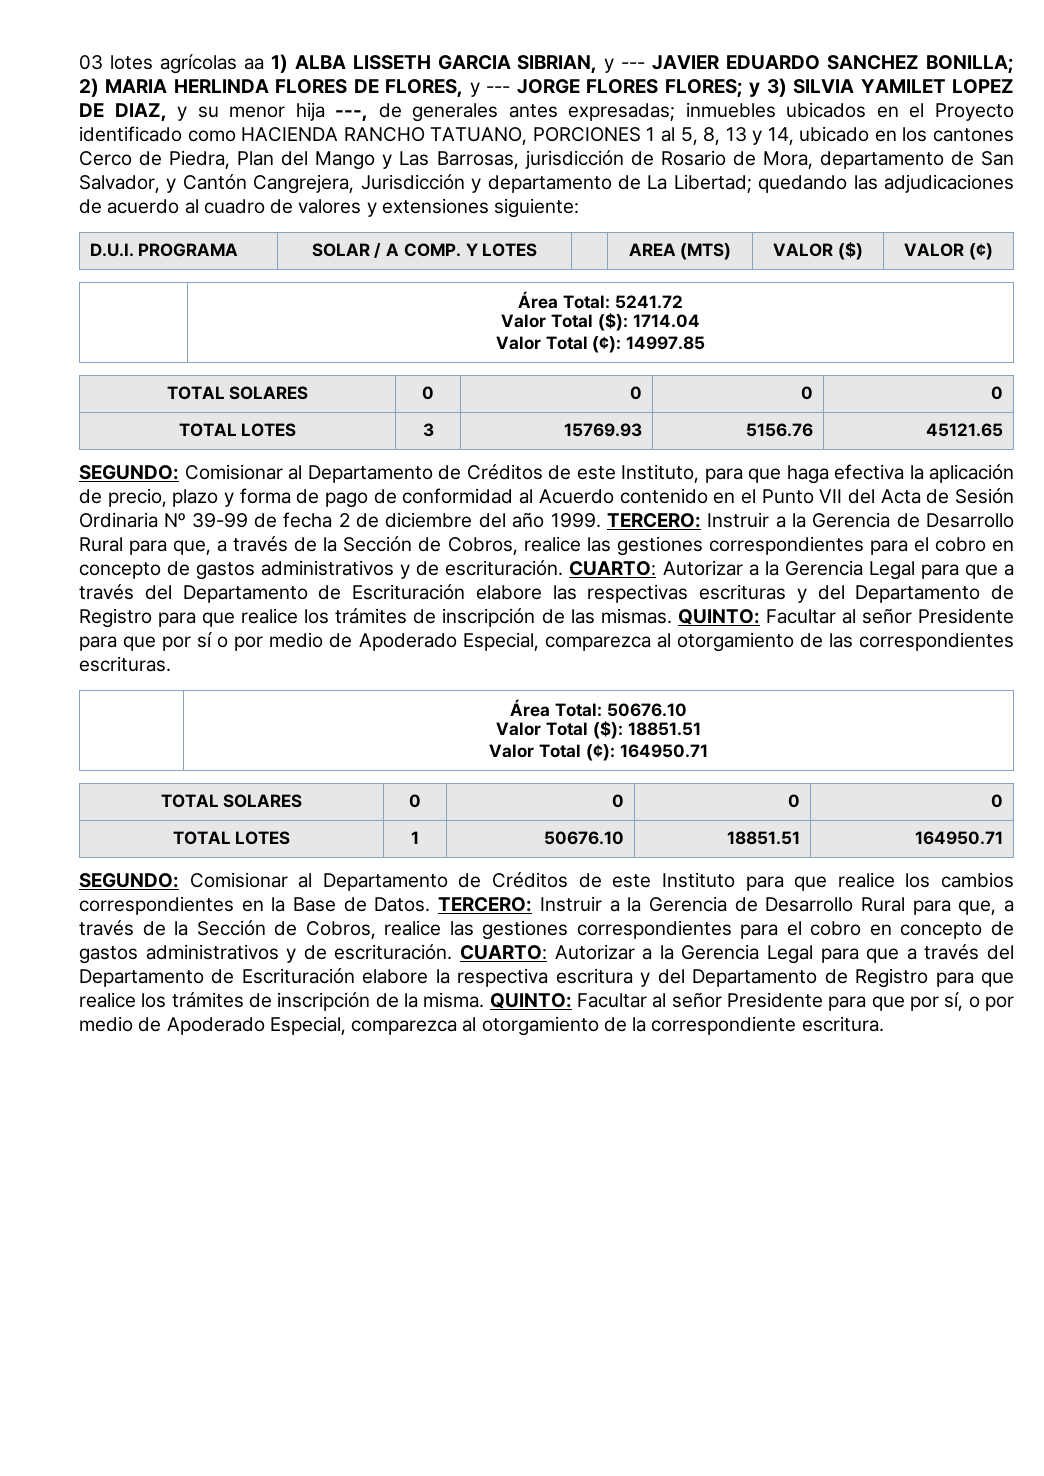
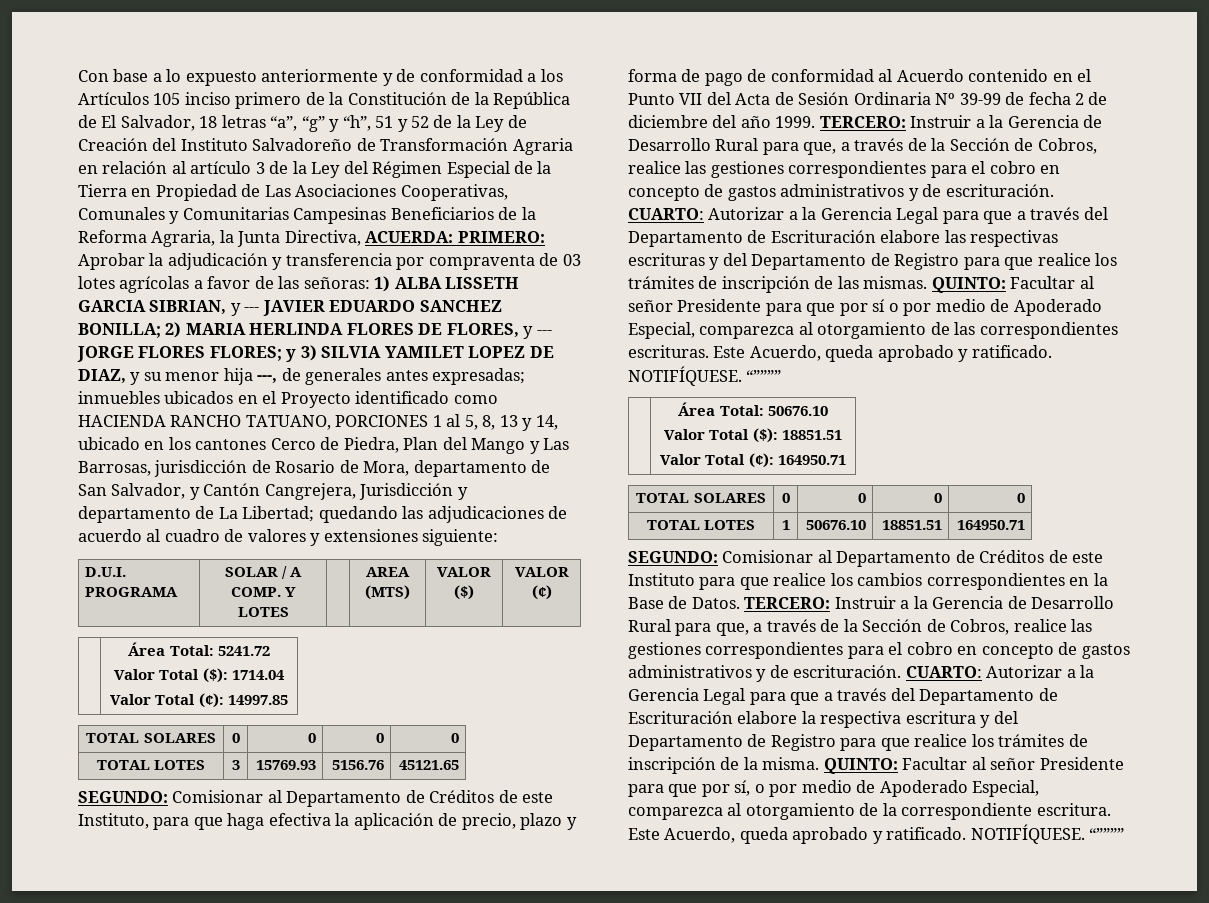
[79,54,264,74] 03 lotes agrícolas aa -> [78,69,563,86] [78,92,571,109] [78,115,527,132] [78,138,573,155] [78,161,552,178] [78,184,508,201] [78,207,536,224] [78,230,545,247] [78,253,581,270] [78,276,370,293] Con base a lo expuesto anteriormente y de conformidad a los Artículos 105 inciso primero de la Constitución de la República de El Salvador, 18 letras “a”, “g” y “h”, 51 y 52 de la Ley de Creación del Instituto Salvadoreño de Transformación Agraria en relación al artículo 3 de la Ley del Régimen Especial de la Tierra en Propiedad de Las Asociaciones Cooperativas, Comunales y Comunitarias Campesinas Beneficiarios de la Reforma Agraria, la Junta Directiva, ACUERDA: PRIMERO: Aprobar la adjudicación y transferencia por compraventa de 03 lotes agrícolas a favor de las señoras:
(171, 664) none -> [713,345,1052,362] [628,366,782,386] Este Acuerdo, queda aprobado y ratificado. NOTIFÍQUESE. “””””
(884, 1024) none -> [628,824,1125,844] Este Acuerdo, queda aprobado y ratificado. NOTIFÍQUESE. “””””

